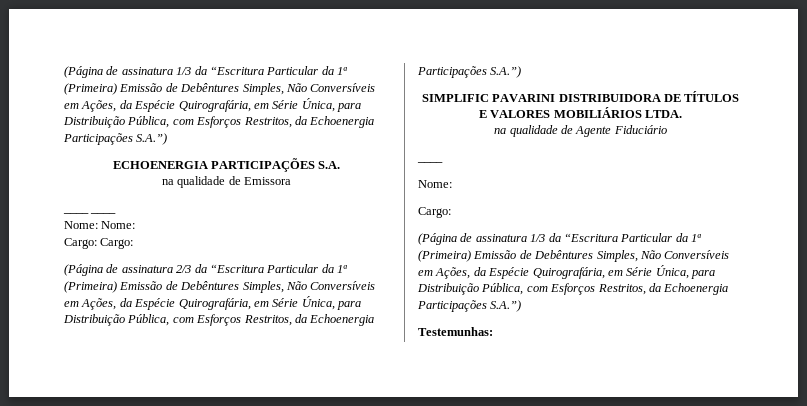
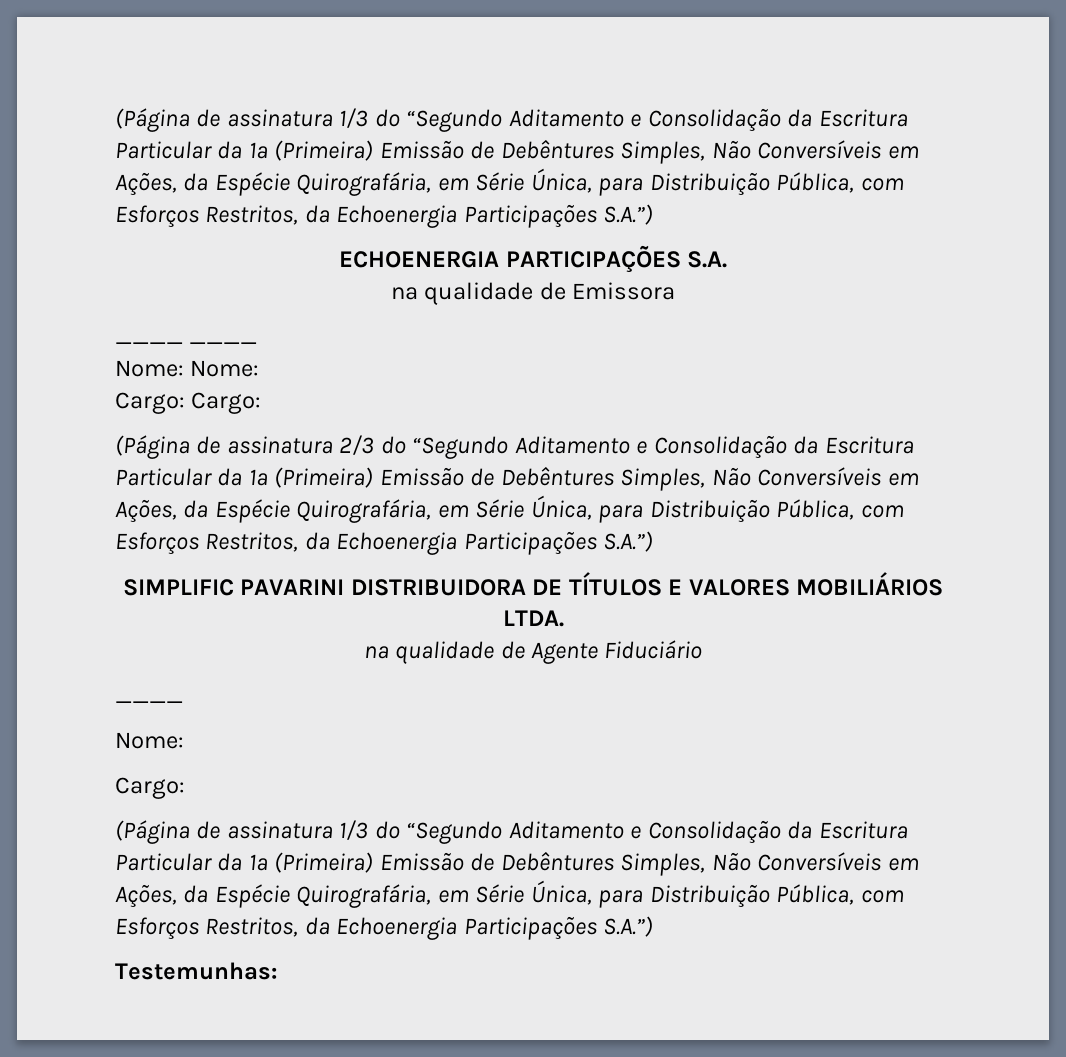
[64,66,264,78] (Página de assinatura 1/3 da “Escritura -> [115,108,908,132] (Página de assinatura 1/3 do “Segundo Aditamento e Consolidação da Escritura
[194,264,264,273] da “Escritura -> [380,435,914,459] do “Segundo Aditamento e Consolidação da Escritura
[548,233,618,242] da “Escritura -> [374,820,908,844] do “Segundo Aditamento e Consolidação da Escritura

